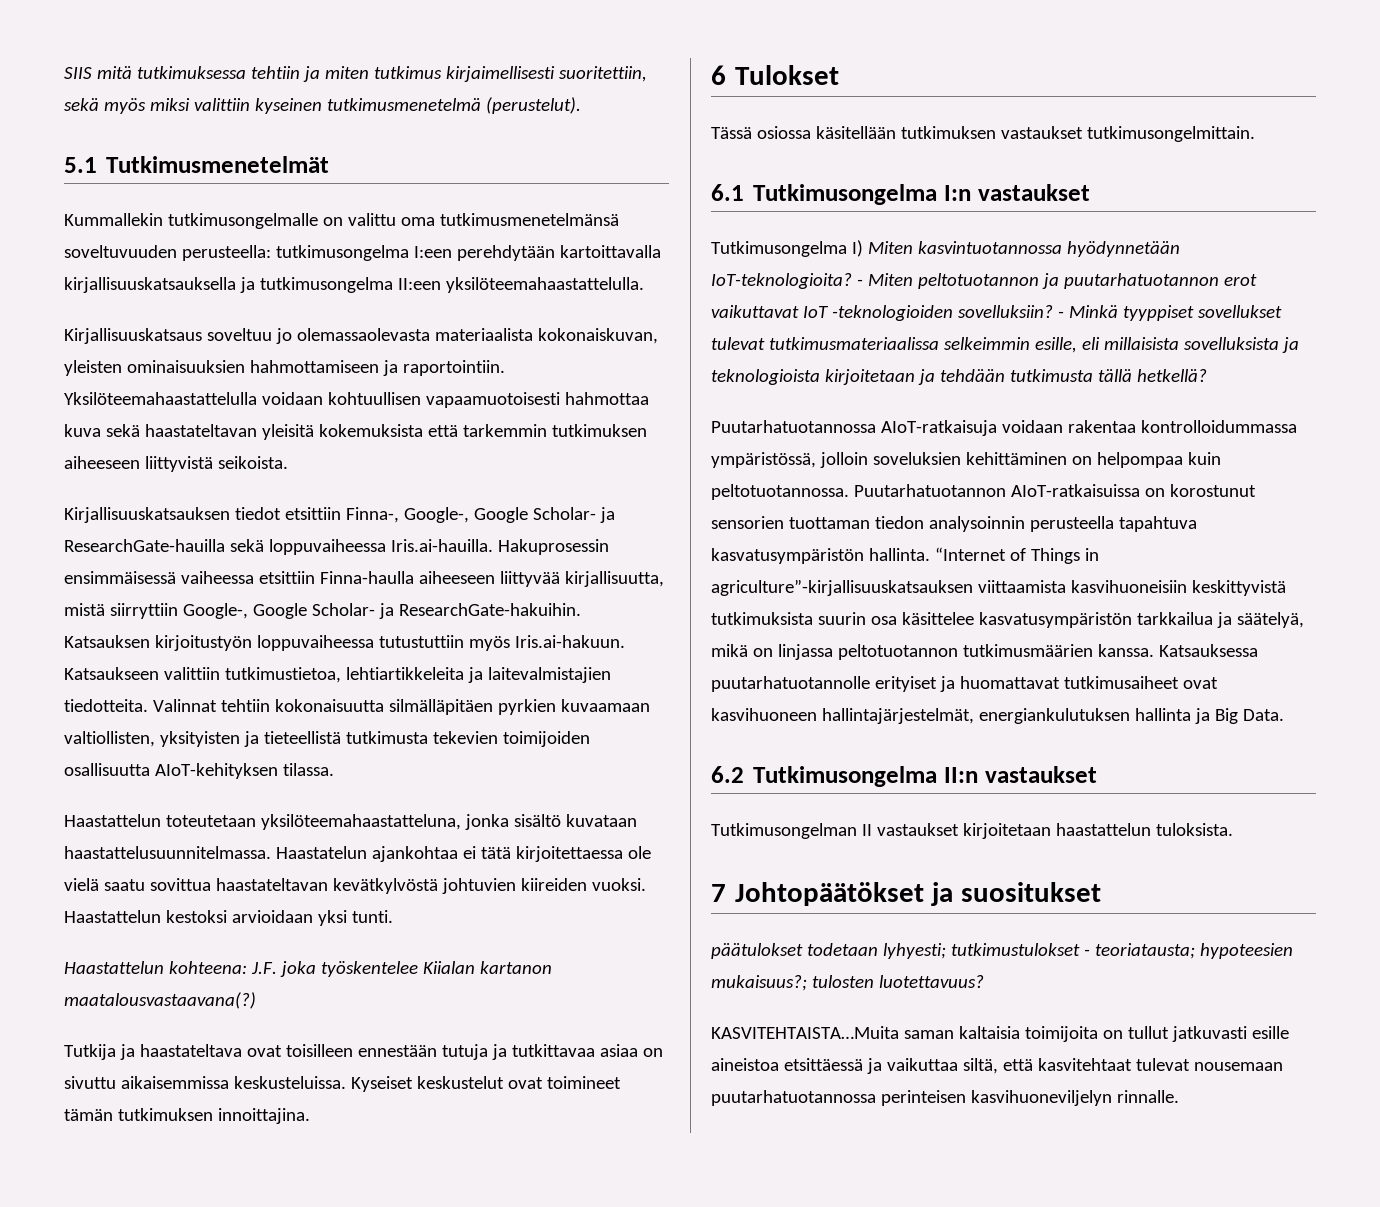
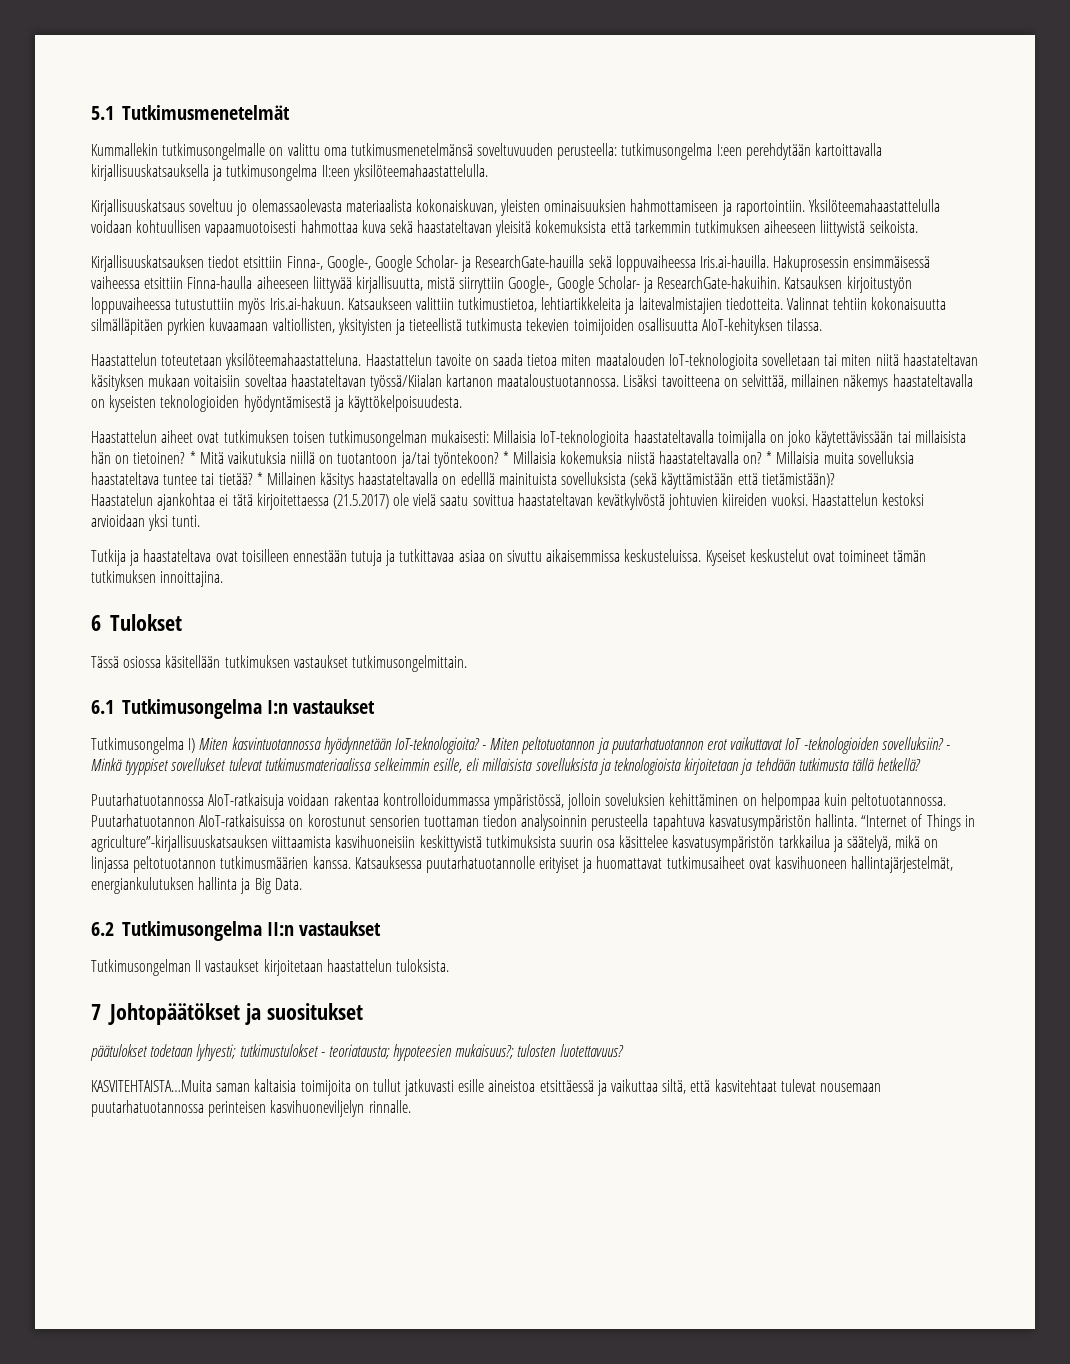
[64,66,647,82] [64,97,581,114] SIIS mitä tutkimuksessa tehtiin ja miten tutkimus kirjaimellisesti suoritettiin, sekä myös miksi valittiin kyseinen tutkimusmenetelmä (perustelut). // -> (91, 113) none
[260,814,637,830] [64,846,271,859] yksilöteemahaastatteluna, jonka sisältö kuvataan haastattelusuunnitelmassa. -> [225,353,978,370] [91,374,973,391] [91,395,462,412] [91,430,966,447] [91,451,914,468] [91,472,835,489] yksilöteemahaastatteluna. Haastattelun tavoite on saada tietoa miten maatalouden IoT-teknologioita sovelletaan tai miten niitä haastateltavan käsityksen mukaan voitaisiin soveltaa haastateltavan työssä/Kiialan kartanon maataloustuotannossa. Lisäksi tavoitteena on selvittää, millainen näkemys haastateltavalla on kyseisten teknologioiden hyödyntämisestä ja käyttökelpoisuudesta. // Haastattelun aiheet ovat tutkimuksen toisen tutkimusongelman mukaisesti: Millaisia IoT-teknologioita haastateltavalla toimijalla on joko käytettävissään tai millaisista hän on tietoinen? * Mitä vaikutuksia niillä on tuotantoon ja/tai työntekoon? * Millaisia kokemuksia niistä haastateltavalla on? * Millaisia muita sovelluksia haastateltava tuntee tai tietää? * Millainen käsitys haastateltavalla on edelllä mainituista sovelluksista (sekä käyttämistään että tietämistään)? //
(623, 854) none -> [332,494,389,509] (21.5.2017)
[64,961,552,977] [64,992,256,1009] // Haastattelun kohteena: J.F. joka työskentelee Kiialan kartanon maatalousvastaavana(?) -> (201, 521) none

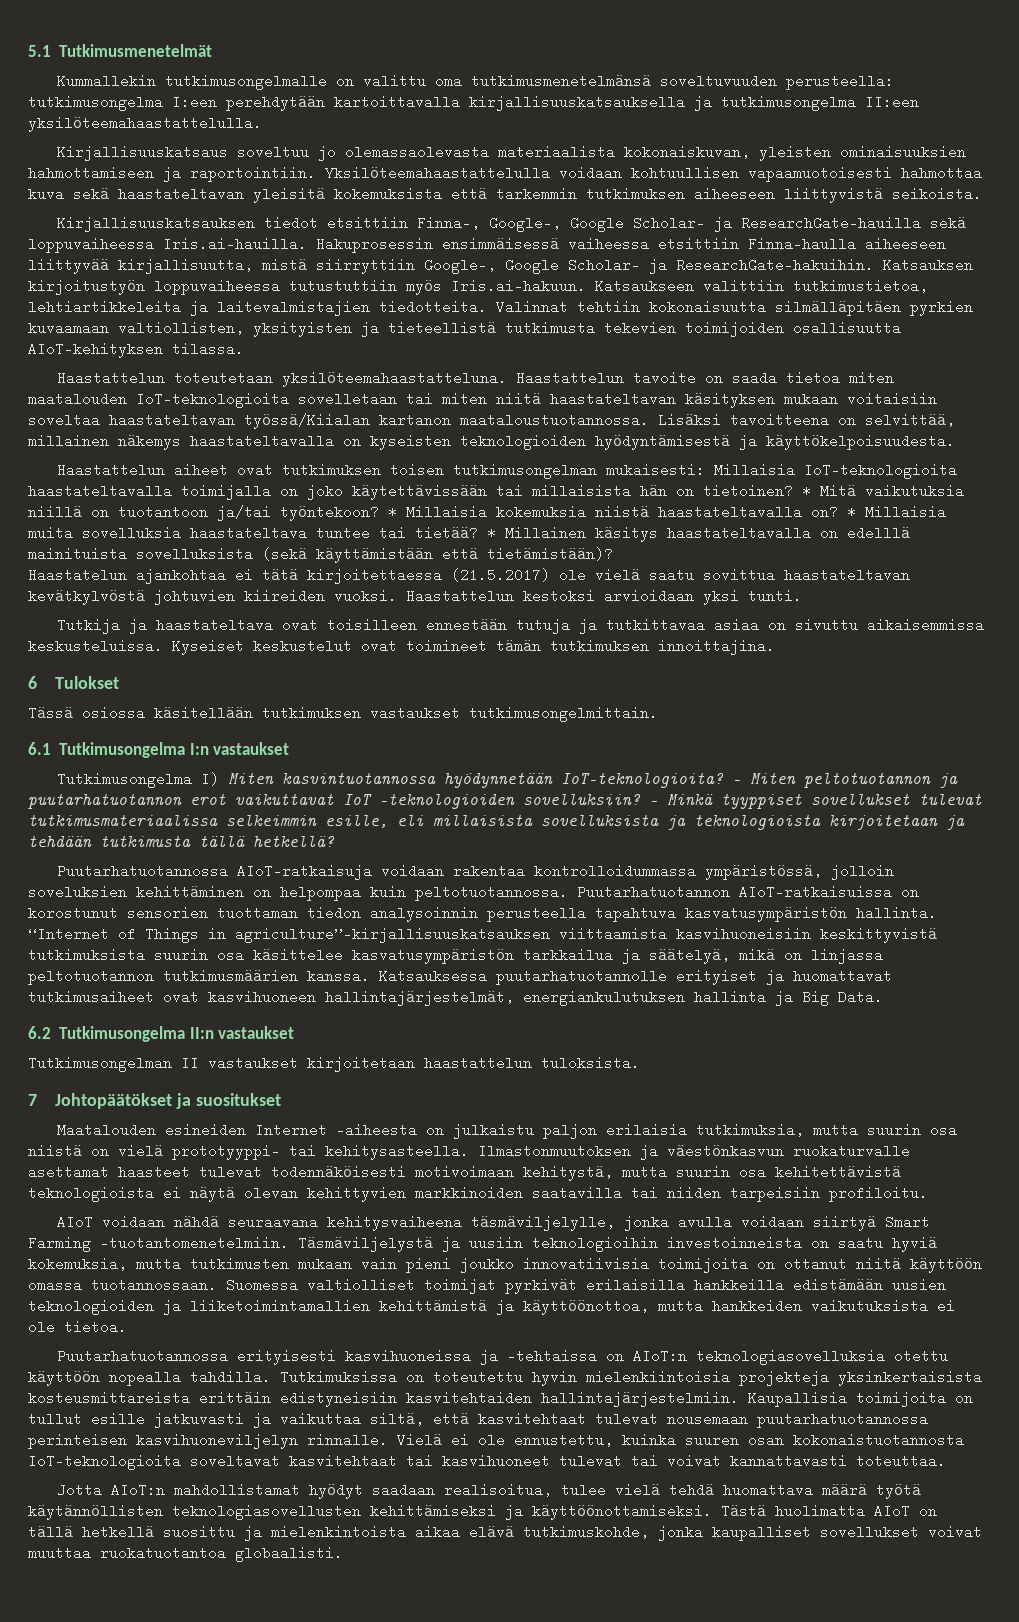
[90,1044,624,1061] [91,1079,594,1096] päätulokset todetaan lyhyesti; tutkimustulokset - teoriatausta; hypoteesien mukaisuus?; tulosten luotettavuus? // KASVITEHTAISTA…Muita saman kaltaisia toimijoita on tullut jatkuvasti esille aineistoa etsittäessä -> [57,1123,958,1139] [28,1144,910,1160] [28,1165,901,1181] [28,1186,928,1202] [57,1215,931,1231] [28,1236,937,1252] [28,1257,982,1273] [28,1278,946,1294] [28,1299,955,1315] [28,1320,127,1334] [57,1349,949,1365] [28,1370,982,1386] [28,1391,973,1407] [28,1412,244,1428] Maatalouden esineiden Internet -aiheesta on julkaistu paljon erilaisia tutkimuksia, mutta suurin osa niistä on vielä prototyyppi- tai kehitysasteella. Ilmastonmuutoksen ja väestönkasvun ruokaturvalle asettamat haasteet tulevat todennäköisesti motivoimaan kehitystä, mutta suurin osa kehitettävistä teknologioista ei näytä olevan kehittyvien markkinoiden saatavilla tai niiden tarpeisiin profiloitu. // AIoT voidaan nähdä seuraavana kehitysvaiheena täsmäviljelylle, jonka avulla voidaan siirtyä Smart Farming -tuotantomenetelmiin. Täsmäviljelystä ja uusiin teknologioihin investoinneista on saatu hyviä kokemuksia, mutta tutkimusten mukaan vain pieni joukko innovatiivisia toimijoita on ottanut niitä käyttöön omassa tuotannossaan. Suomessa valtiolliset toimijat pyrkivät erilaisilla hankkeilla edistämään uusien teknologioiden ja liiketoimintamallien kehittämistä ja käyttöönottoa, mutta hankkeiden vaikutuksista ei ole tietoa. // Puutarhatuotannossa erityisesti kasvihuoneissa ja -tehtaissa on AIoT:n teknologiasovelluksia otettu käyttöön nopealla tahdilla. Tutkimuksissa on toteutettu hyvin mielenkiintoisia projekteja yksinkertaisista kosteusmittareista erittäin edistyneisiin kasvitehtaiden hallintajärjestelmiin. Kaupallisia toimijoita on tullut esille jatkuvasti
(411, 1106) none -> [397,1433,964,1447] [28,1454,946,1470] [57,1483,922,1499] [28,1504,937,1520] [28,1525,982,1541] [28,1546,343,1562] Vielä ei ole ennustettu, kuinka suuren osan kokonaistuotannosta IoT-teknologioita soveltavat kasvitehtaat tai kasvihuoneet tulevat tai voivat kannattavasti toteuttaa. // Jotta AIoT:n mahdollistamat hyödyt saadaan realisoitua, tulee vielä tehdä huomattava määrä työtä käytännöllisten teknologiasovellusten kehittämiseksi ja käyttöönottamiseksi. Tästä huolimatta AIoT on tällä hetkellä suosittu ja mielenkintoista aikaa elävä tutkimuskohde, jonka kaupalliset sovellukset voivat muuttaa ruokatuotantoa globaalisti.

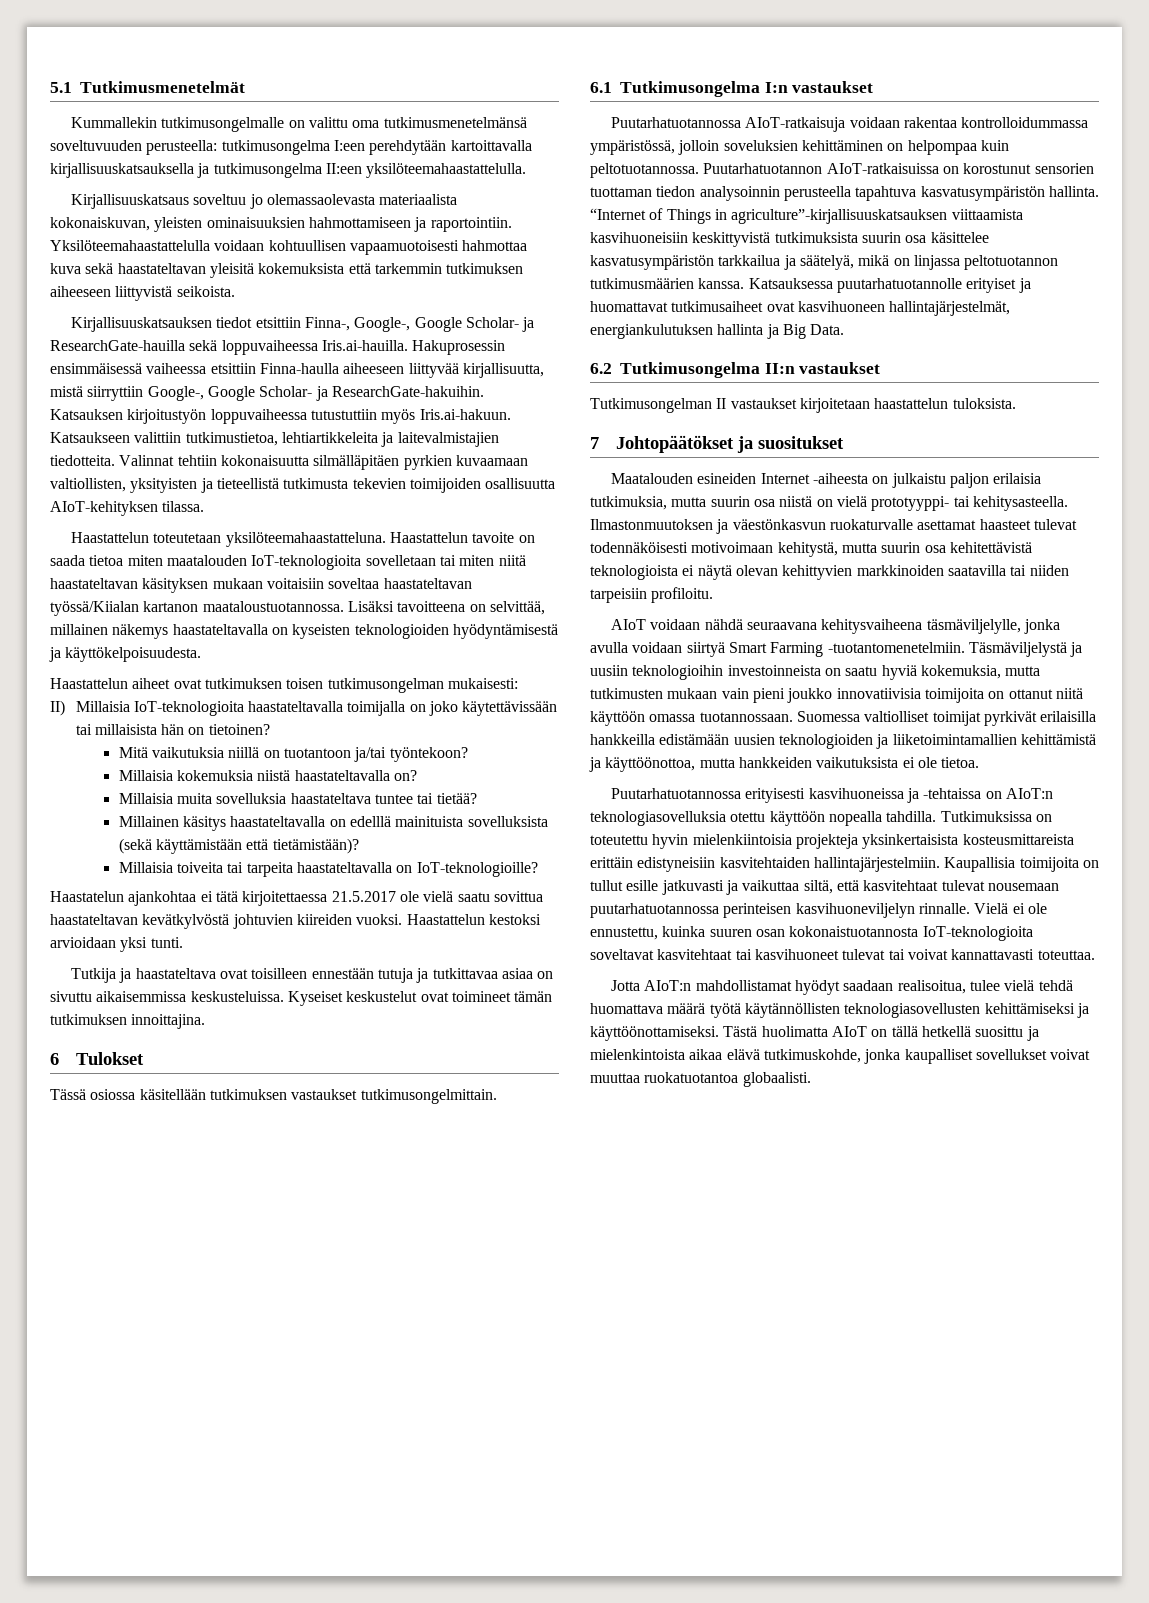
(706, 470) none -> [50,700,65,716] // II)
[802,484,811,498] * -> (270, 729) //
[388,505,397,519] * -> (468, 754) //
[847,505,856,519] * -> (417, 775) //
[487,526,496,540] * -> (477, 798) //
(613, 554) none -> [118,862,538,877] // Millaisia toiveita tai tarpeita haastateltavalla on IoT-teknologioille?
[451,568,550,582] (21.5.2017) -> [331,891,396,902] 21.5.2017
[57,772,959,788] [28,793,982,809] [28,814,965,830] [28,835,335,847] // Tutkimusongelma I) Miten kasvintuotannossa hyödynnetään IoT-teknologioita? - Miten peltotuotannon ja puutarhatuotannon erot vaikuttavat IoT -teknologioiden sovelluksiin? - Minkä tyyppiset sovellukset tulevat tutkimusmateriaalissa selkeimmin esille, eli millaisista sovelluksista ja teknologioista kirjoitetaan ja tehdään tutkimusta tällä hetkellä? -> (874, 87) none

